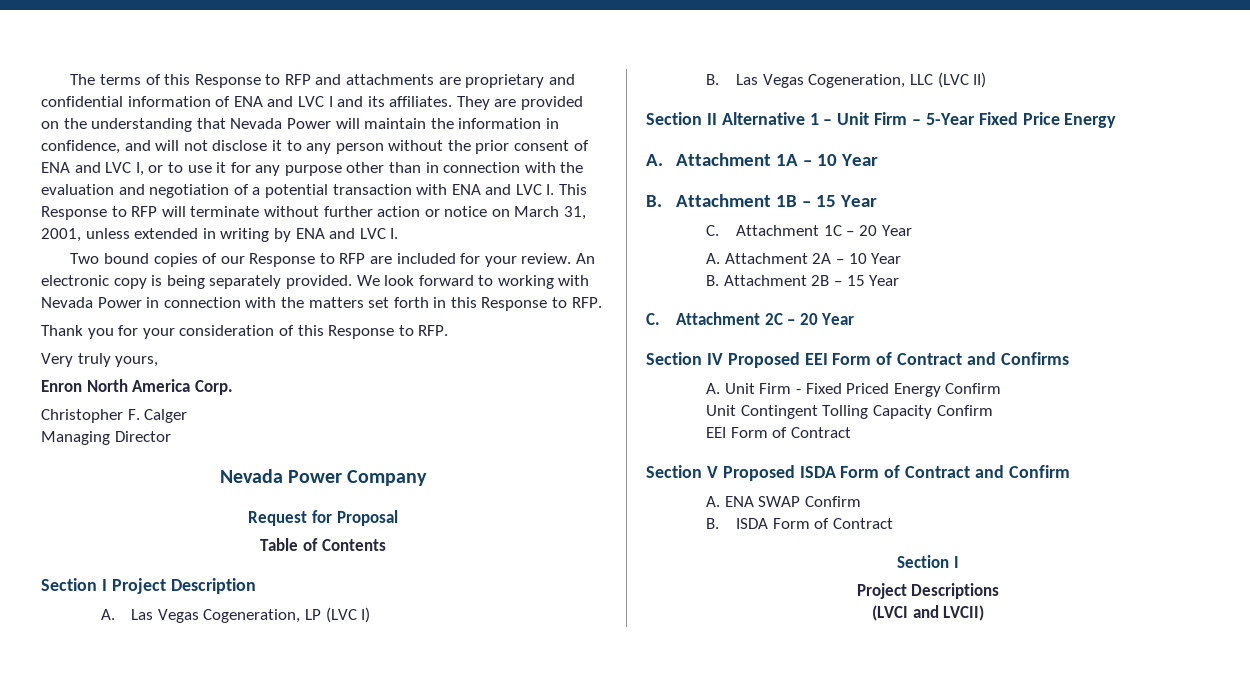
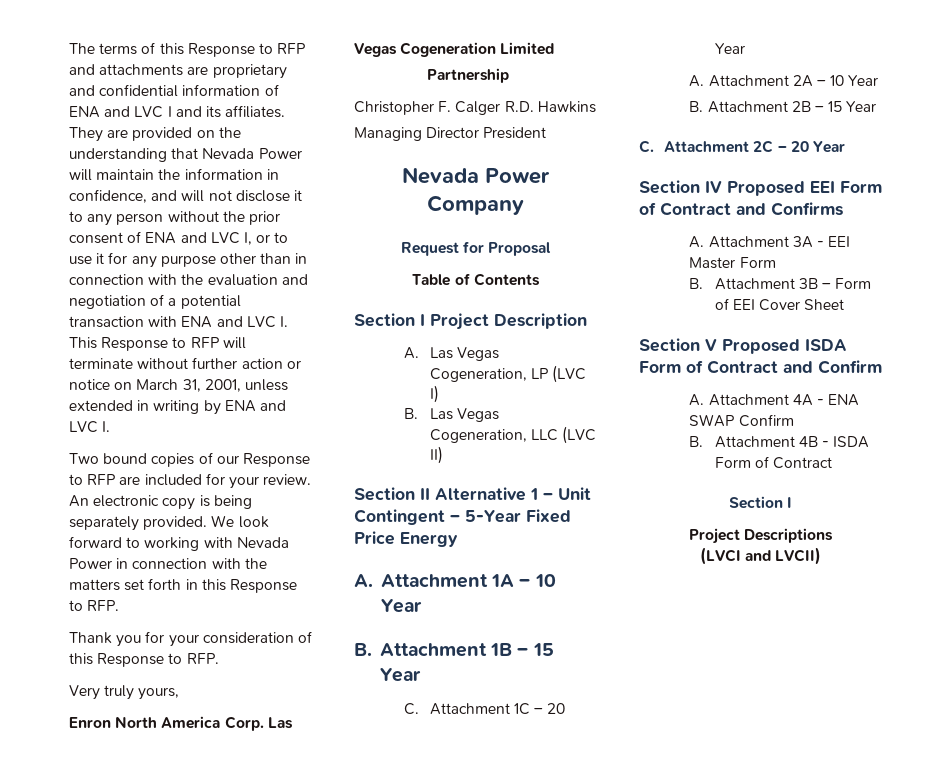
(233, 387) none -> [267,717,293,729] [354,42,555,57] [426,68,509,83] Las Vegas Cogeneration Limited // Partnership
(188, 416) none -> [504,101,596,113] R.D. Hawkins
(171, 436) none -> [483,127,547,139] President
[874,112,908,125] Firm -> [354,509,445,525] Contingent
[724,383,1002,397] [706,405,993,419] [706,427,851,438] Unit Firm - Fixed Priced Energy Confirm // Unit Contingent Tolling Capacity Confirm // EEI Form of Contract -> [708,236,851,248] [689,257,776,269] [689,278,872,290] [714,298,845,311] Attachment 3A - EEI Master Form // B. Attachment 3B – Form of EEI Cover Sheet
(721, 501) none -> [708,394,824,406] Attachment 4A -
(720, 523) none -> [714,436,829,448] Attachment 4B -

